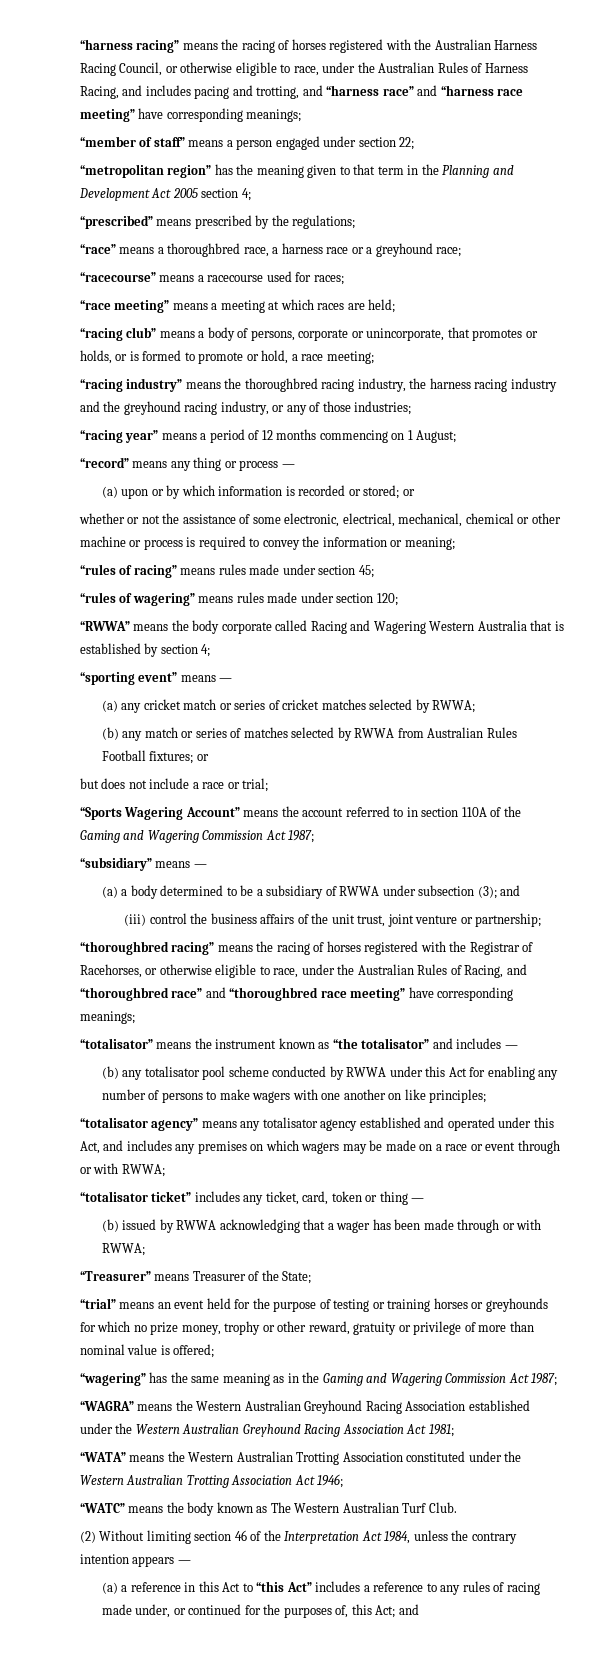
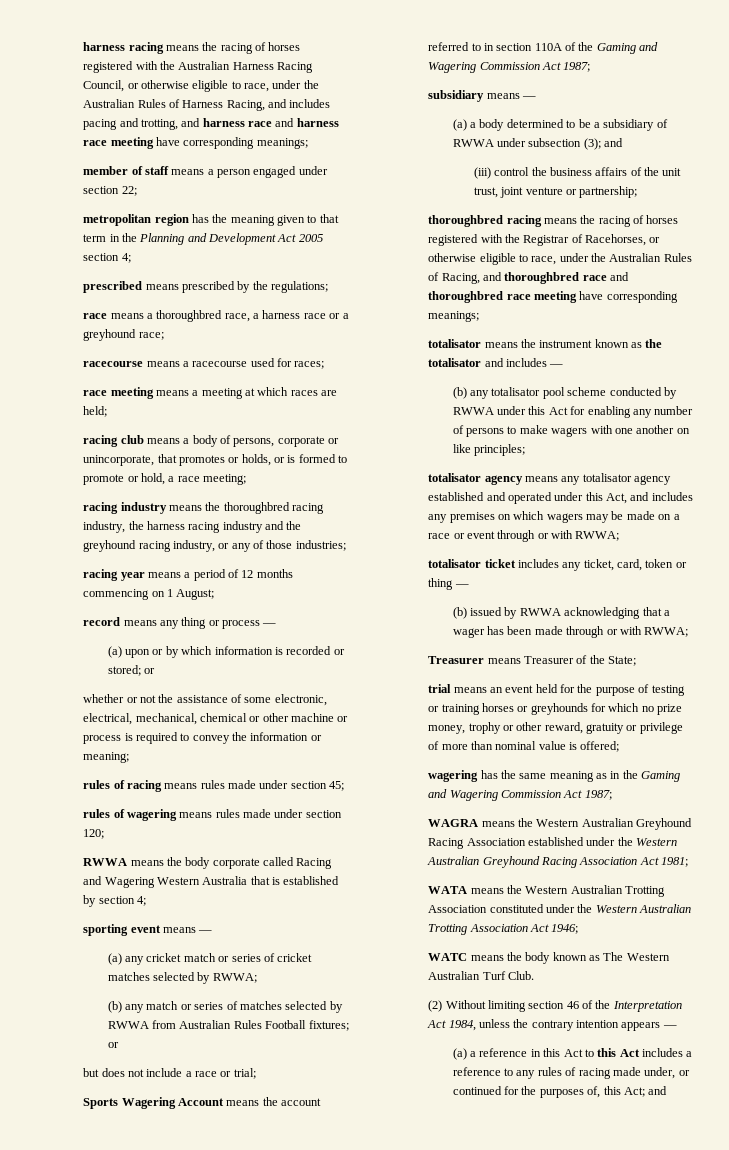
[79,39,180,53] “harness racing” -> [83,42,164,54] harness racing
[326,85,524,96] [79,108,302,122] [79,136,185,147] “harness race” and “harness race meeting” have corresponding meanings; // “member of staff” -> [202,118,339,127] [83,137,308,149] [83,166,169,175] harness race and harness race meeting have corresponding meanings; // member of staff
[79,164,212,178] “metropolitan region” -> [83,214,189,226] metropolitan region
[79,215,153,229] “prescribed” -> [83,281,143,293] prescribed
[79,244,116,254] “race” -> [83,313,108,319] race
[79,272,156,282] “racecourse” -> [83,361,144,367] racecourse
[79,300,170,313] “race meeting” -> [83,387,154,399] race meeting
[79,327,157,341] “racing club” -> [83,435,144,447] racing club
[79,378,183,392] “racing industry” -> [83,502,167,514] racing industry
[79,430,159,443] “racing year” -> [83,569,145,581] racing year
[79,457,129,468] “record” -> [83,617,121,626] record
[79,564,177,578] “rules of racing” -> [83,780,162,792] rules of racing
[79,592,195,606] “rules of wagering” -> [83,809,177,821] rules of wagering
[79,621,130,631] “RWWA” -> [83,858,128,866] RWWA
[79,672,178,685] “sporting event” -> [83,924,161,936] sporting event
[79,807,240,820] “Sports Wagering Account” -> [83,1097,224,1109] Sports Wagering Account
[79,857,152,871] “subsidiary” -> [428,90,485,102] subsidiary
[79,941,215,955] “thoroughbred racing” -> [428,215,542,227] thoroughbred racing
[79,987,514,1001] [79,1011,135,1024] [79,1038,153,1049] “thoroughbred race” and “thoroughbred race meeting” have corresponding meanings; // “totalisator” -> [504,272,630,284] [428,291,678,303] [428,311,480,322] [428,339,482,348] thoroughbred race and thoroughbred race meeting have corresponding meanings; // totalisator
[332,1038,430,1049] “the totalisator” -> [645,339,663,348] [428,358,482,367] the totalisator
[79,1117,199,1131] “totalisator agency” -> [428,473,523,485] totalisator agency
[79,1191,192,1202] “totalisator ticket” -> [428,559,516,568] totalisator ticket
[79,1271,151,1281] “Treasurer” -> [428,656,485,664] Treasurer
[79,1298,116,1309] “trial” -> [428,684,452,693] trial
[79,1373,146,1386] “wagering” -> [428,770,479,782] wagering
[79,1401,134,1411] “WAGRA” -> [428,819,479,827] WAGRA
[79,1452,126,1462] “WATA” -> [428,886,468,894] WATA
[79,1503,125,1513] “WATC” -> [428,953,468,961] WATC
[256,1581,312,1592] “this Act” -> [597,1048,640,1057] this Act

